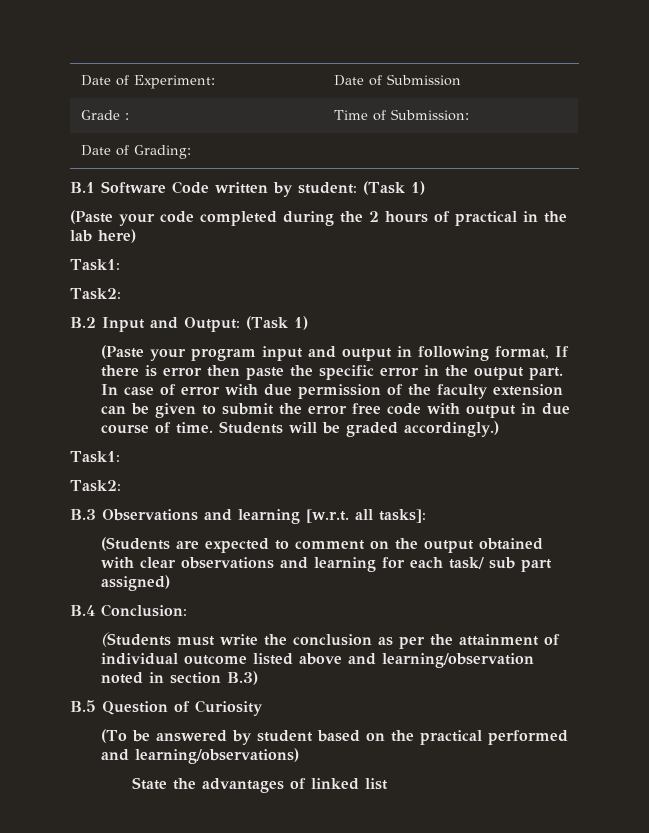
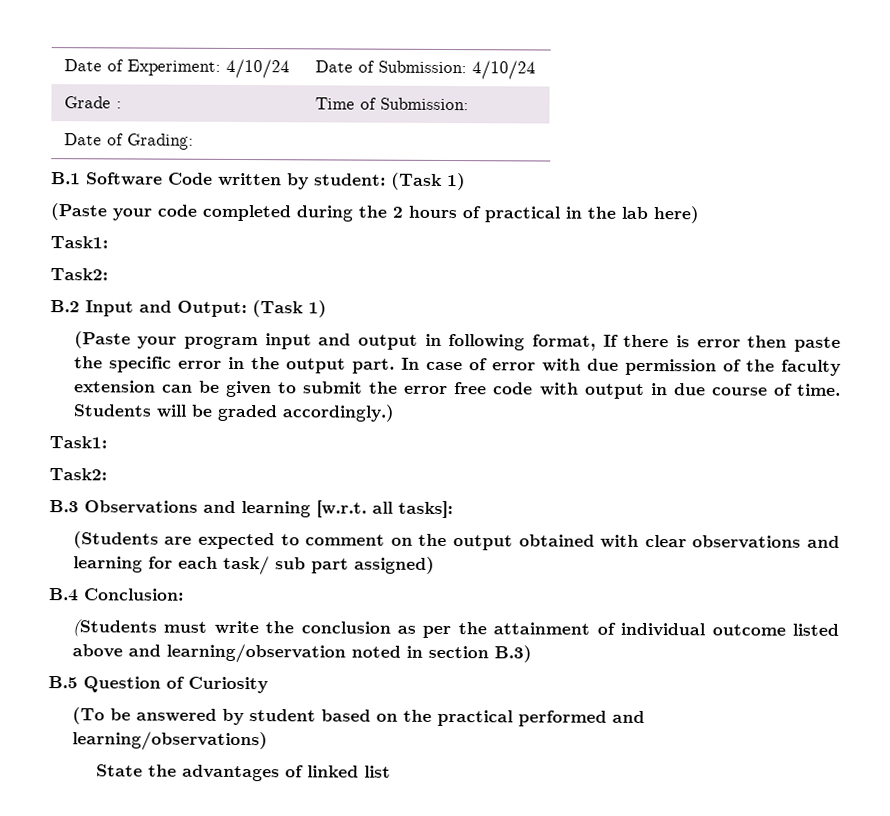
[334,74,462,86] | Date of Submission -> [226,58,291,79] [315,60,537,80] 4/10/24 | Date of Submission: 4/10/24

